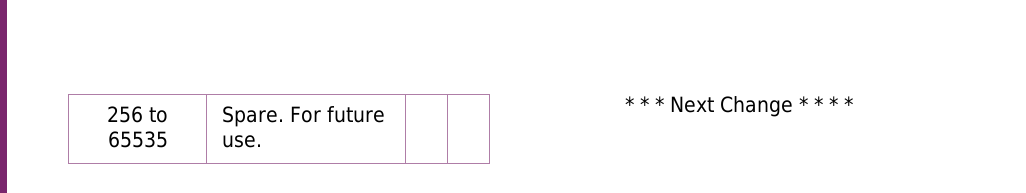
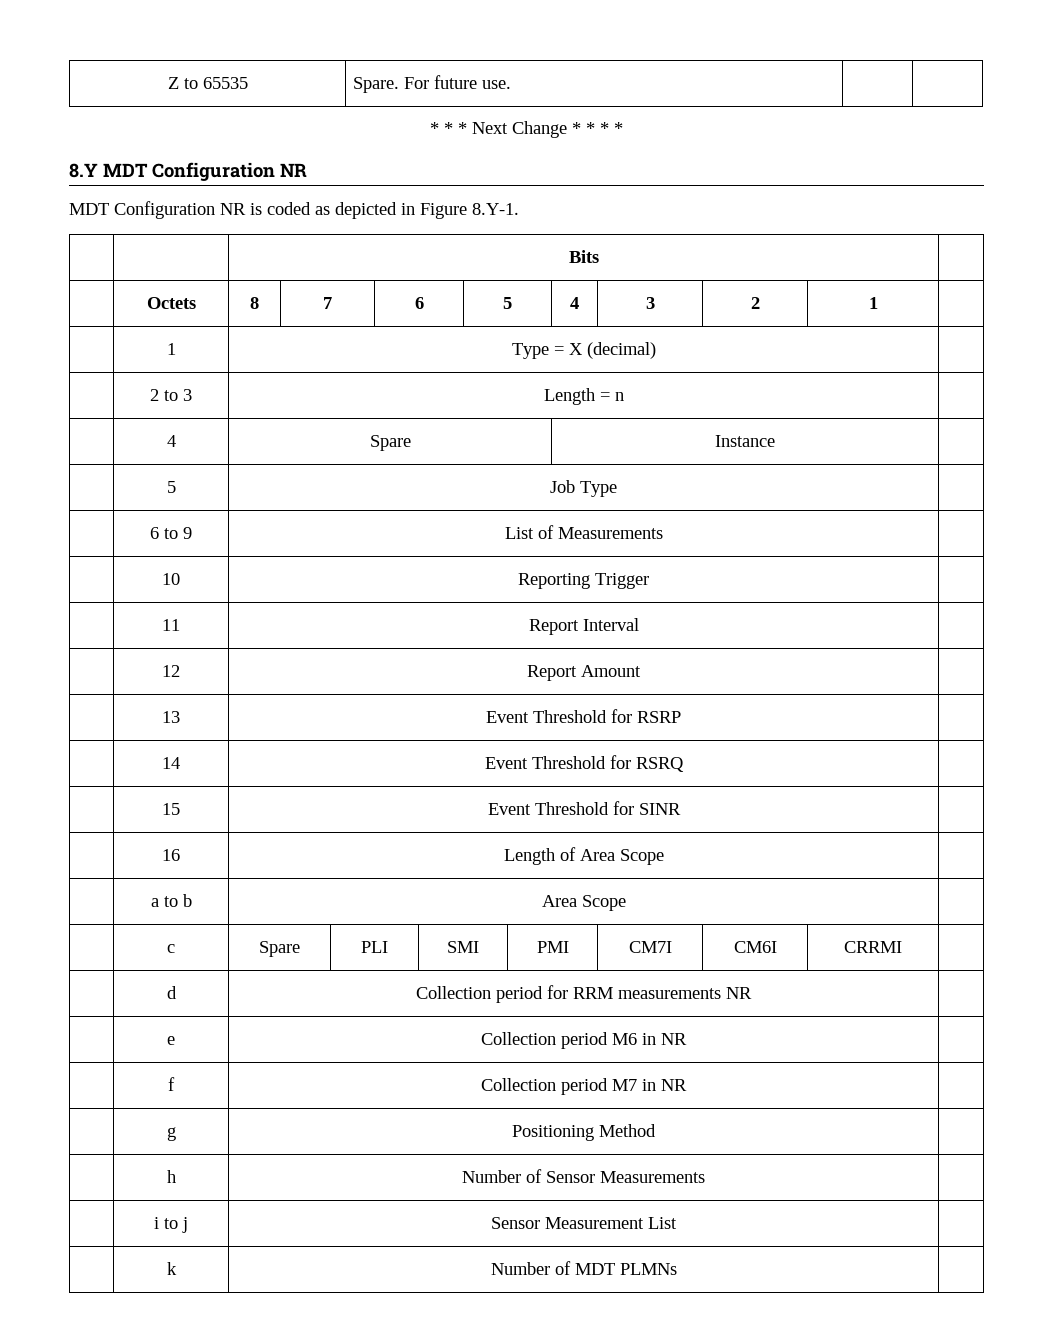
[107,106,143,123] 256 -> [167,77,179,89] Z
(853, 104) none -> [69,162,307,181] [69,201,519,219] [568,250,599,263] [146,297,196,309] [250,297,259,309] [323,297,332,309] [414,297,424,309] [503,297,512,309] [570,297,579,309] [645,297,655,309] [750,297,760,309] [868,297,878,309] [166,343,176,355] [511,342,656,359] [150,389,192,401] [543,388,624,405] [166,435,176,447] [369,435,411,451] [715,435,775,447] [166,481,176,493] [550,480,617,497] [150,527,192,539] [504,525,663,539] [162,573,180,585] [518,573,649,589] [162,619,180,631] [528,618,639,635] [162,665,180,677] [527,665,641,681] [162,711,180,723] [486,709,681,723] [162,757,180,769] [484,755,684,772] [162,803,180,815] [487,801,681,815] [162,849,180,861] [503,847,664,865] [150,894,192,907] [541,895,626,911] [167,944,175,953] [259,941,300,957] [361,941,388,953] [447,941,479,953] [536,941,569,953] [628,941,672,953] [733,941,777,953] [844,941,902,953] [166,986,177,999] [416,985,752,1003] [167,1036,175,1045] [481,1032,687,1049] [168,1077,175,1091] [481,1078,687,1095] [166,1127,176,1141] [512,1124,656,1141] [166,1170,176,1183] [462,1169,705,1183] [154,1217,188,1233] [491,1217,677,1229] [166,1262,177,1275] [490,1261,677,1275] // 8.Y MDT Configuration NR // MDT Configuration NR is coded as depicted in Figure 8.Y-1. // | | Bits | // | Octets | 8 | 7 | 6 | 5 | 4 | 3 | 2 | 1 | // | 1 | Type = X (decimal) | // | 2 to 3 | Length = n | // | 4 | Spare | Instance | // | 5 | Job Type | // | 6 to 9 | List of Measurements | // | 10 | Reporting Trigger | // | 11 | Report Interval | // | 12 | Report Amount | // | 13 | Event Threshold for RSRP | // | 14 | Event Threshold for RSRQ | // | 15 | Event Threshold for SINR | // | 16 | Length of Area Scope | // | a to b | Area Scope | // | c | Spare | PLI | SMI | PMI | CM7I | CM6I | CRRMI | // | d | Collection period for RRM measurements NR | // | e | Collection period M6 in NR | // | f | Collection period M7 in NR | // | g | Positioning Method | // | h | Number of Sensor Measurements | // | i to j | Sensor Measurement List | // | k | Number of MDT PLMNs |

